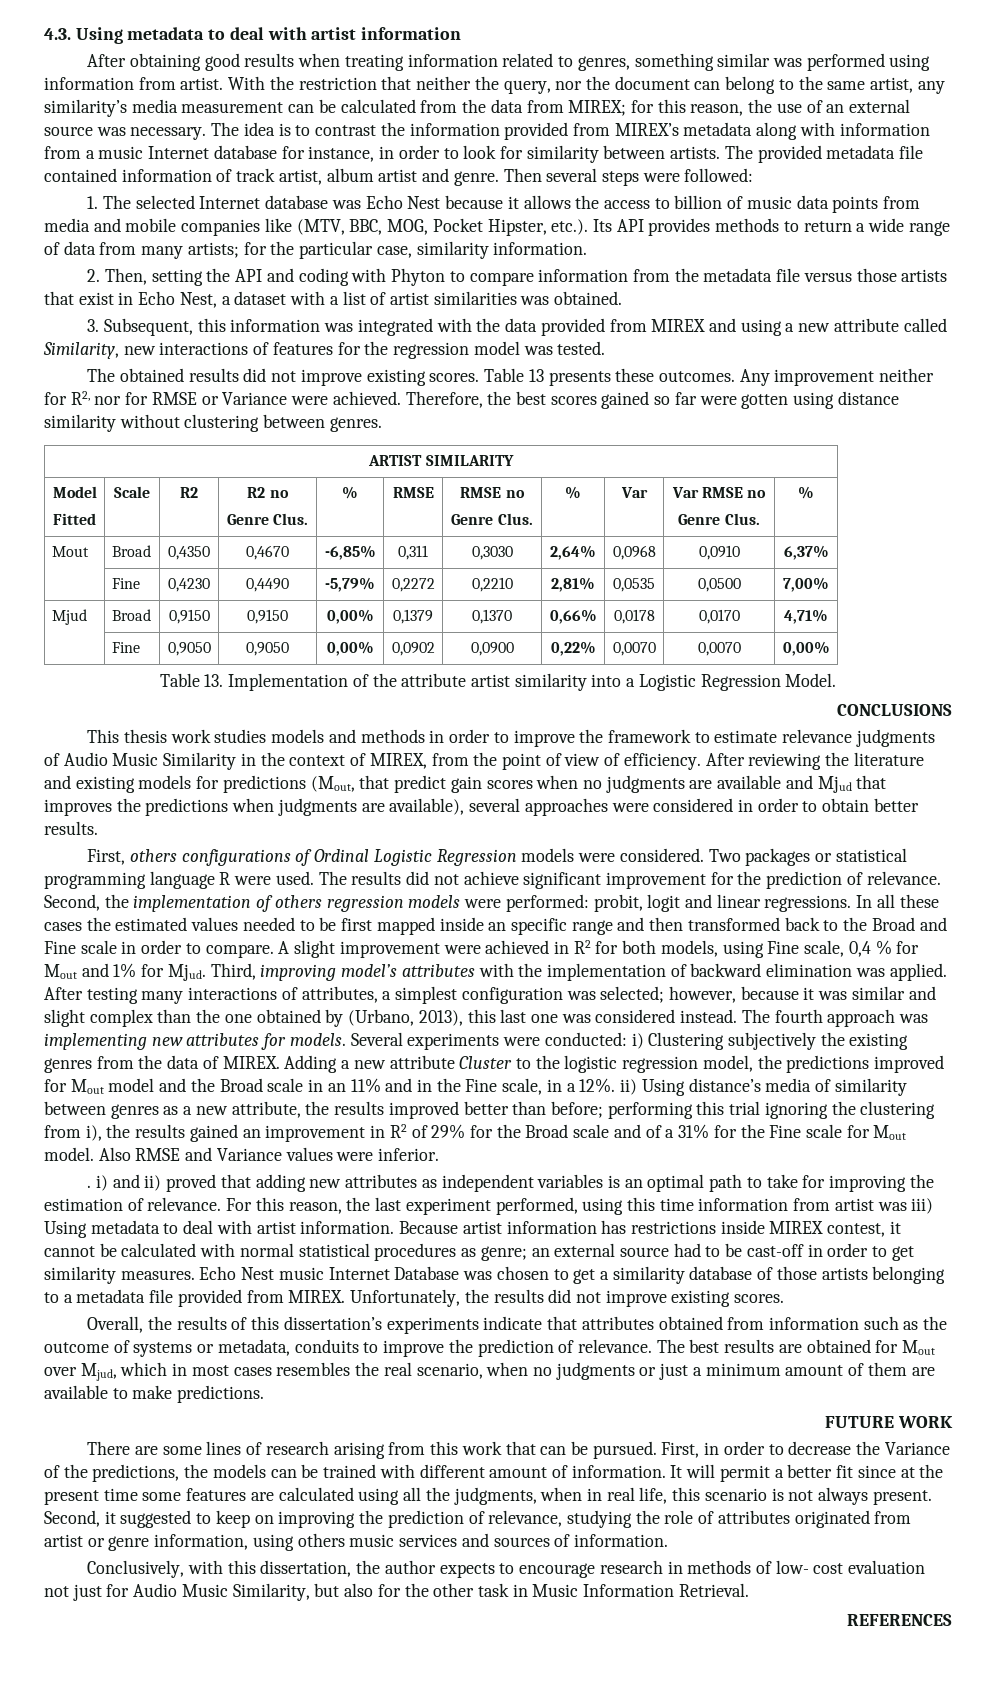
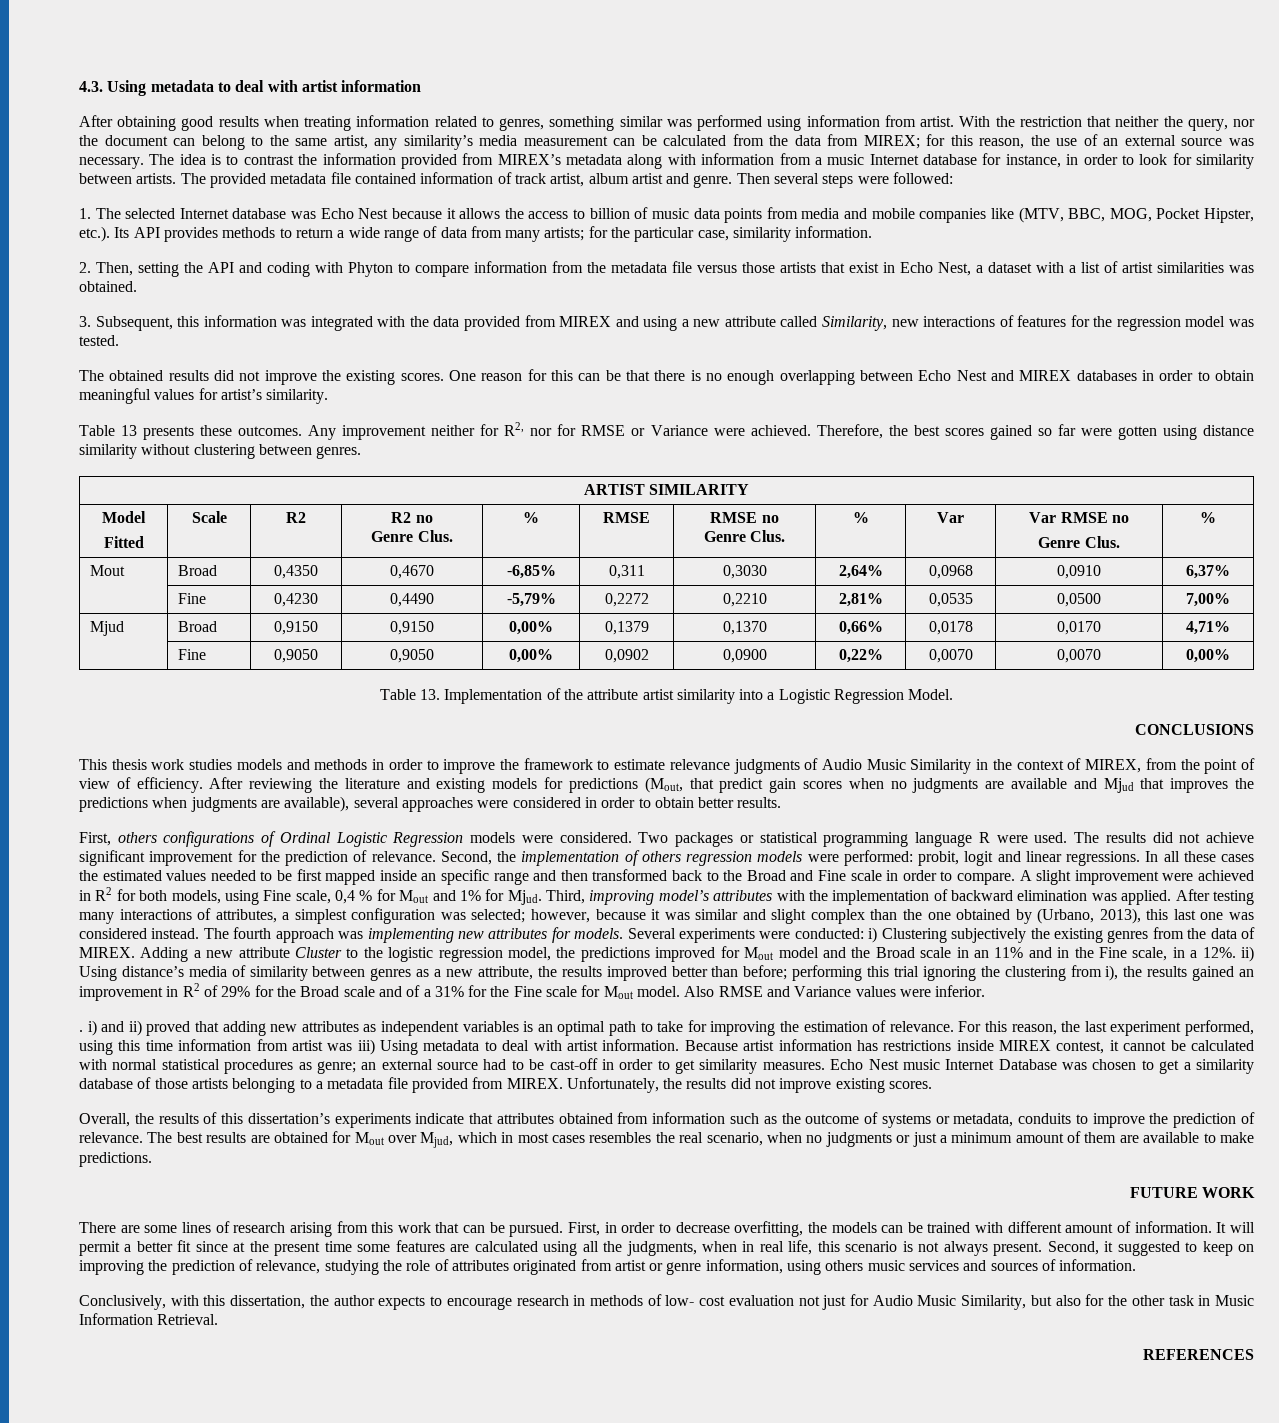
[366,369,480,386] existing scores. -> [322,369,1254,385] [79,388,329,404] the existing scores. One reason for this can be that there is no enough overlapping between Echo Nest and MIREX databases in order to obtain meaningful values for artist’s similarity. //
[856,1441,950,1455] [44,1464,180,1482] the Variance of the predictions, -> [734,1221,804,1237] overfitting,

